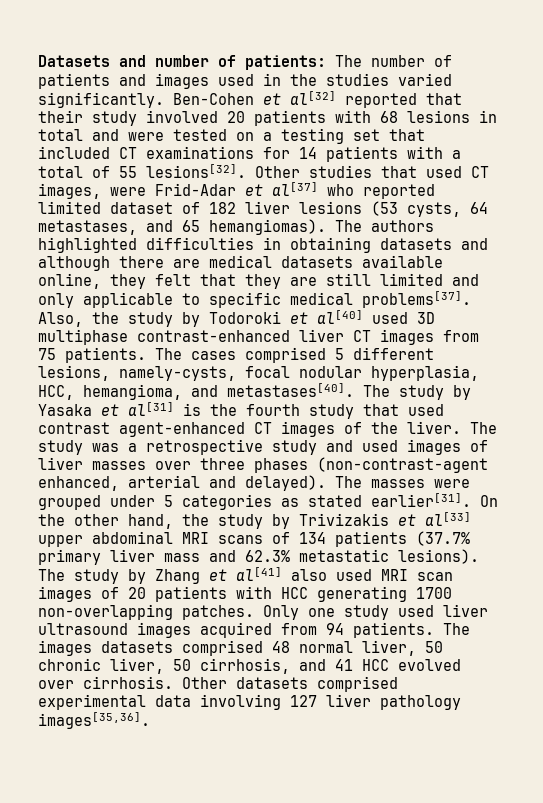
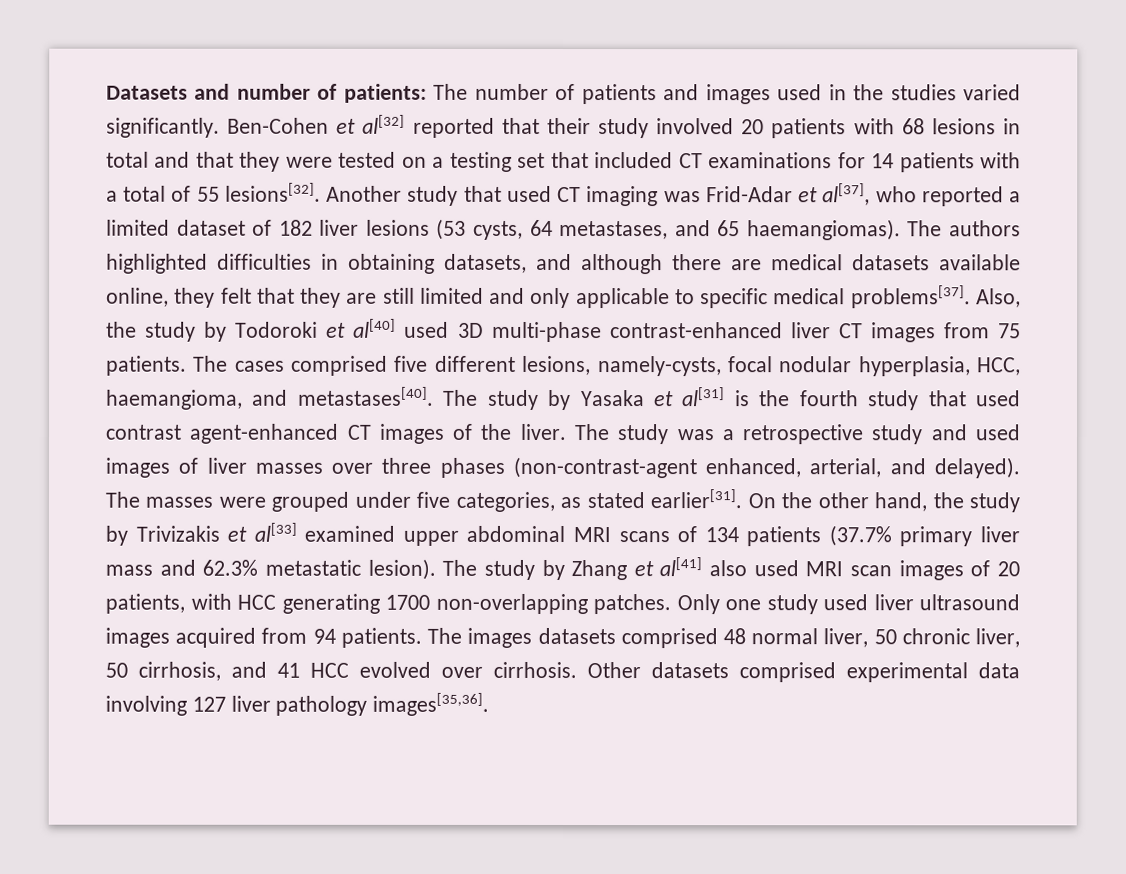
(119, 135) none -> [195,151,281,172] that they
[255,165,372,178] Other studies -> [326,185,459,206] Another study
[38,183,146,199] images, were -> [586,186,701,207] imaging was
[272,182,318,196] al[37] -> [822,183,871,206] al[37],
(435, 191) none -> [1009,191,1022,203] a
[209,219,326,235] hemangiomas). -> [746,219,901,241] haemangiomas).
[380,238,452,250] datasets -> [444,253,527,273] datasets,
[38,329,128,345] multiphase -> [491,321,602,343] multi-phase
[335,348,344,360] 5 -> [394,355,429,372] five
[83,384,182,400] hemangioma, -> [106,389,243,410] haemangioma,
[128,475,200,488] arterial -> [809,458,882,478] arterial,
[164,494,272,510] 5 categories -> [416,491,555,512] five categories,
(471, 519) none -> [304,525,396,542] examined
[398,549,479,564] lesions). -> [367,558,436,580] lesion).
[155,586,227,602] patients -> [105,593,185,614] patients,

